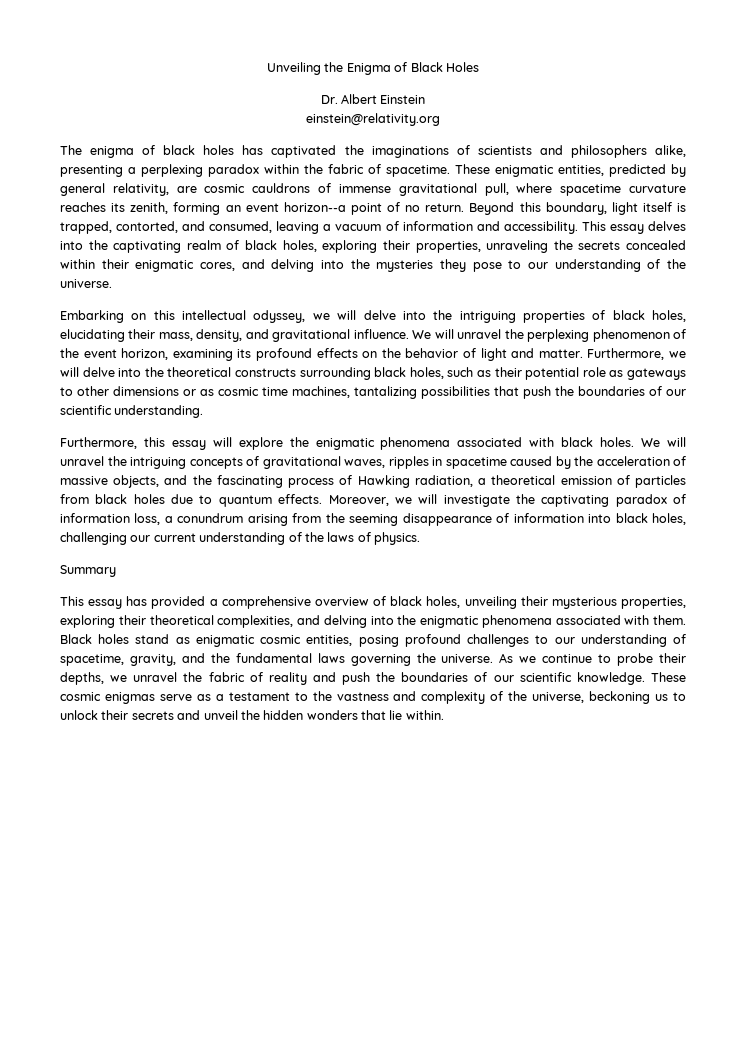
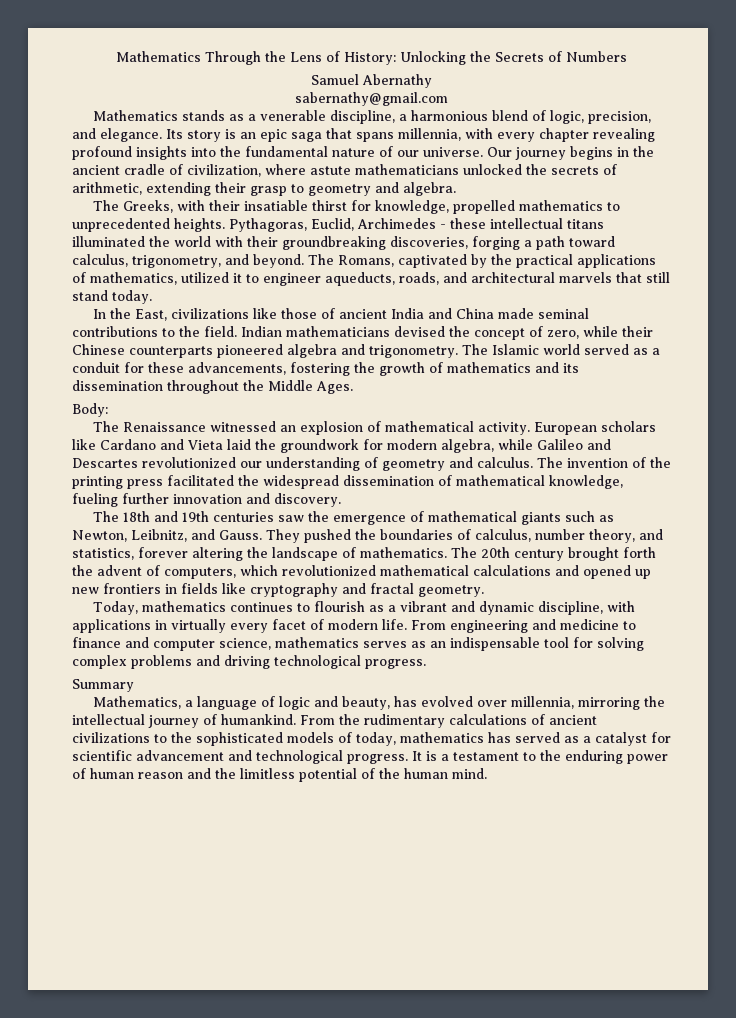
[267,62,479,75] [320,94,426,104] [306,113,440,126] [60,145,687,158] [60,164,686,177] [60,183,686,196] [60,202,686,215] [60,221,687,234] [60,240,687,253] [60,259,686,272] [60,279,112,288] [60,310,686,323] [60,329,686,342] [60,348,687,361] [60,367,687,380] [60,386,686,399] [60,405,204,418] [60,437,686,450] [60,456,686,469] [60,475,686,488] [60,494,686,507] [60,513,686,526] [60,532,420,545] [60,565,116,577] [60,596,686,609] [60,615,686,628] [60,634,686,647] [60,653,687,666] [60,672,686,685] [60,691,686,704] [60,710,444,720] Unveiling the Enigma of Black Holes // Dr. Albert Einstein // einstein@relativity.org // The enigma of black holes has captivated the imaginations of scientists and philosophers alike, presenting a perplexing paradox within the fabric of spacetime. These enigmatic entities, predicted by general relativity, are cosmic cauldrons of immense gravitational pull, where spacetime curvature reaches its zenith, forming an event horizon--a point of no return. Beyond this boundary, light itself is trapped, contorted, and consumed, leaving a vacuum of information and accessibility. This essay delves into the captivating realm of black holes, exploring their properties, unraveling the secrets concealed within their enigmatic cores, and delving into the mysteries they pose to our understanding of the universe. // Embarking on this intellectual odyssey, we will delve into the intriguing properties of black holes, elucidating their mass, density, and gravitational influence. We will unravel the perplexing phenomenon of the event horizon, examining its profound effects on the behavior of light and matter. Furthermore, we will delve into the theoretical constructs surrounding black holes, such as their potential role as gateways to other dimensions or as cosmic time machines, tantalizing possibilities that push the boundaries of our scientific understanding. // Furthermore, this essay will explore the enigmatic phenomena associated with black holes. We will unravel the intriguing concepts of gravitational waves, ripples in spacetime caused by the acceleration of massive objects, and the fascinating process of Hawking radiation, a theoretical emission of particles from black holes due to quantum effects. Moreover, we will investigate the captivating paradox of information loss, a conundrum arising from the seeming disappearance of information into black holes, challenging our current understanding of the laws of physics. // Summary // This essay has provided a comprehensive overview of black holes, unveiling their mysterious properties, exploring their theoretical complexities, and delving into the enigmatic phenomena associated with them. Black holes stand as enigmatic cosmic entities, posing profound challenges to our understanding of spacetime, gravity, and the fundamental laws governing the universe. As we continue to probe their depths, we unravel the fabric of reality and push the boundaries of our scientific knowledge. These cosmic enigmas serve as a testament to the vastness and complexity of the universe, beckoning us to unlock their secrets and unveil the hidden wonders that lie within. -> [116,51,627,65] [311,74,432,88] [295,92,448,106] [93,110,652,124] [72,128,655,142] [72,146,654,160] [72,164,617,177] [72,182,456,196] [93,200,621,214] [72,218,604,232] [72,236,615,250] [72,254,656,268] [72,272,670,286] [72,290,152,304] [93,308,590,321] [72,326,653,340] [72,344,660,358] [72,362,579,376] [72,380,353,394] [72,403,108,417] [93,421,657,435] [72,439,611,453] [72,457,671,471] [72,475,623,489] [72,493,341,507] [93,511,615,525] [72,529,663,543] [72,547,656,561] [72,565,651,579] [72,583,484,597] [93,601,635,615] [72,619,636,633] [72,637,644,651] [72,655,426,669] [72,679,134,692] [93,696,666,710] [72,714,597,728] [72,732,671,746] [72,750,668,764] [72,768,487,782] Mathematics Through the Lens of History: Unlocking the Secrets of Numbers // Samuel Abernathy // sabernathy@gmail.com // Mathematics stands as a venerable discipline, a harmonious blend of logic, precision, and elegance. Its story is an epic saga that spans millennia, with every chapter revealing profound insights into the fundamental nature of our universe. Our journey begins in the ancient cradle of civilization, where astute mathematicians unlocked the secrets of arithmetic, extending their grasp to geometry and algebra. // The Greeks, with their insatiable thirst for knowledge, propelled mathematics to unprecedented heights. Pythagoras, Euclid, Archimedes - these intellectual titans illuminated the world with their groundbreaking discoveries, forging a path toward calculus, trigonometry, and beyond. The Romans, captivated by the practical applications of mathematics, utilized it to engineer aqueducts, roads, and architectural marvels that still stand today. // In the East, civilizations like those of ancient India and China made seminal contributions to the field. Indian mathematicians devised the concept of zero, while their Chinese counterparts pioneered algebra and trigonometry. The Islamic world served as a conduit for these advancements, fostering the growth of mathematics and its dissemination throughout the Middle Ages. // Body: // The Renaissance witnessed an explosion of mathematical activity. European scholars like Cardano and Vieta laid the groundwork for modern algebra, while Galileo and Descartes revolutionized our understanding of geometry and calculus. The invention of the printing press facilitated the widespread dissemination of mathematical knowledge, fueling further innovation and discovery. // The 18th and 19th centuries saw the emergence of mathematical giants such as Newton, Leibnitz, and Gauss. They pushed the boundaries of calculus, number theory, and statistics, forever altering the landscape of mathematics. The 20th century brought forth the advent of computers, which revolutionized mathematical calculations and opened up new frontiers in fields like cryptography and fractal geometry. // Today, mathematics continues to flourish as a vibrant and dynamic discipline, with applications in virtually every facet of modern life. From engineering and medicine to finance and computer science, mathematics serves as an indispensable tool for solving complex problems and driving technological progress. // Summary // Mathematics, a language of logic and beauty, has evolved over millennia, mirroring the intellectual journey of humankind. From the rudimentary calculations of ancient civilizations to the sophisticated models of today, mathematics has served as a catalyst for scientific advancement and technological progress. It is a testament to the enduring power of human reason and the limitless potential of the human mind.

